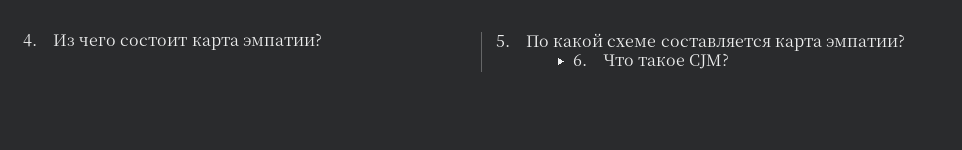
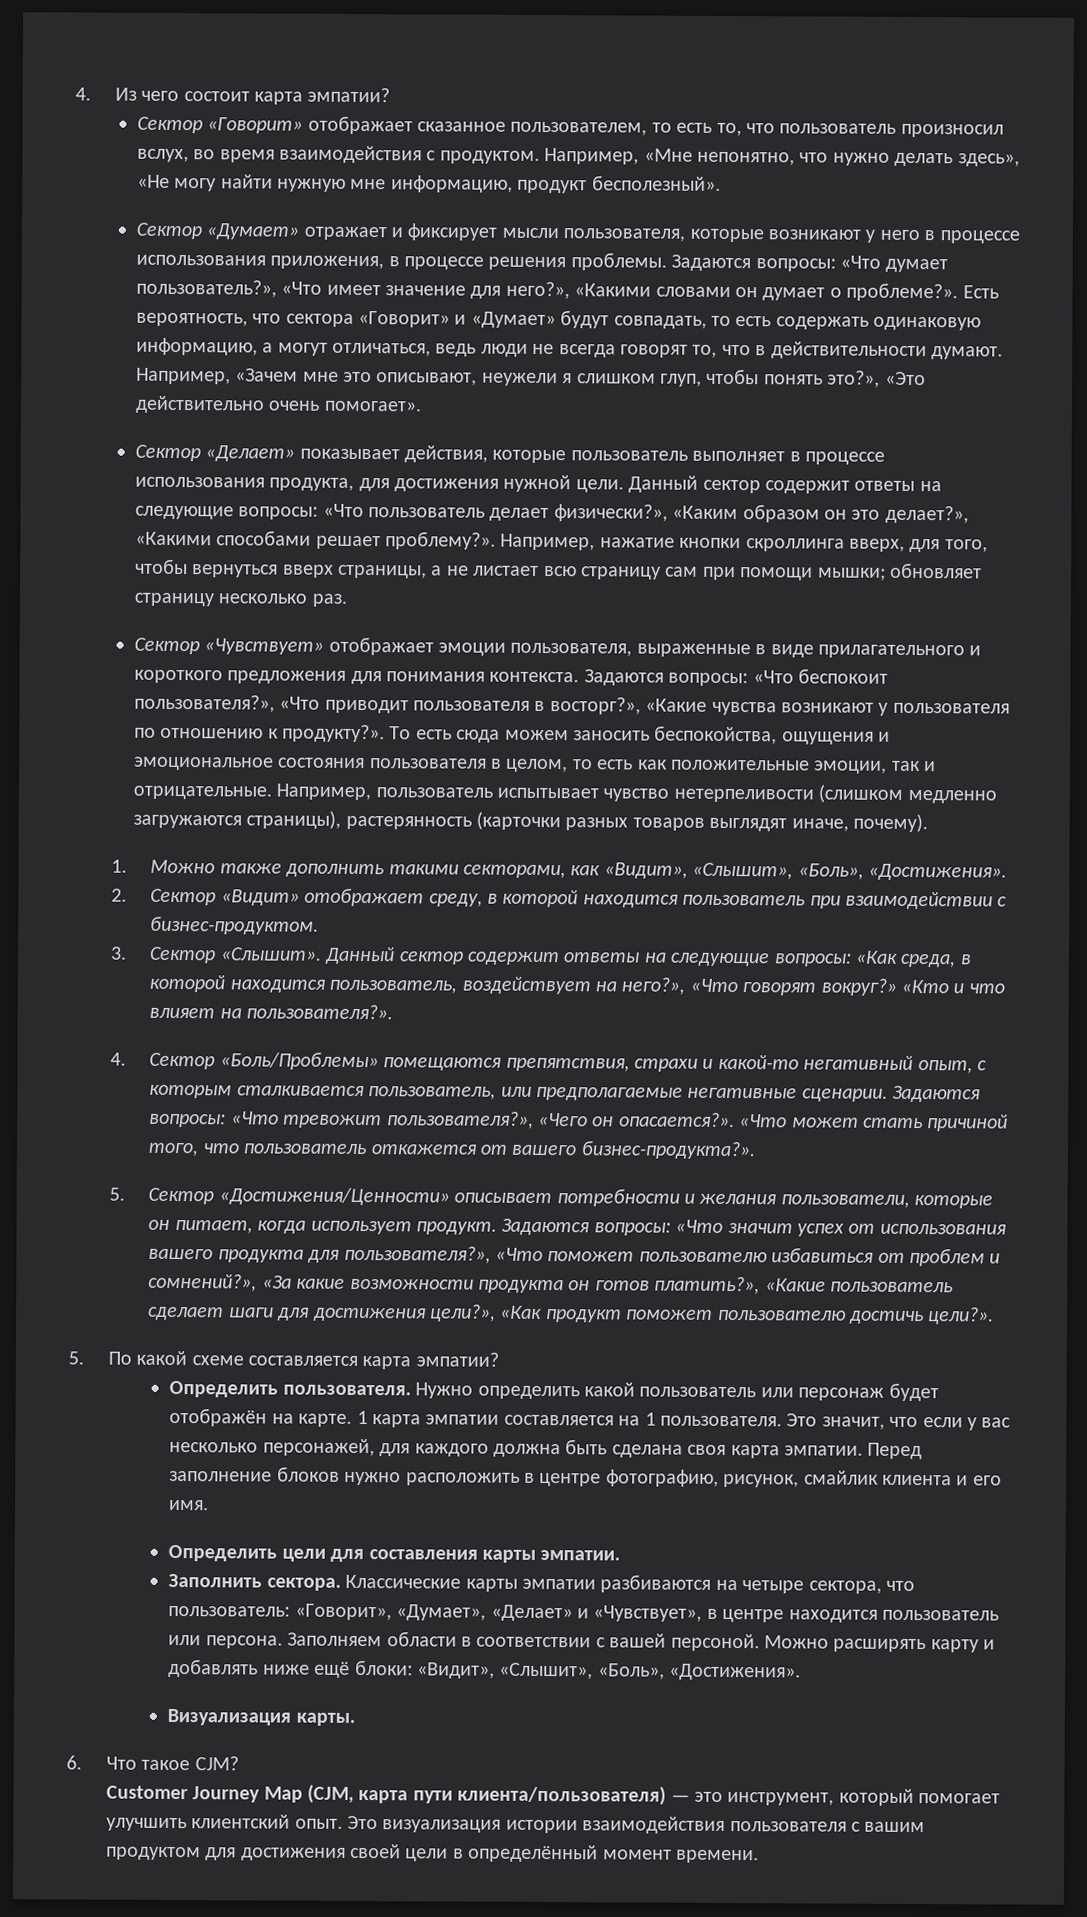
(322, 39) none -> [136,115,1004,138] [136,145,1020,167] [136,174,721,194] [135,222,1020,244] [135,252,949,273] [135,279,999,302] [135,310,982,331] [135,337,1003,360] [135,367,926,388] [134,395,422,414] [134,444,885,465] [134,474,942,494] [134,503,969,524] [134,530,988,553] [134,558,982,581] [133,592,347,607] [133,636,982,659] [133,668,888,687] [133,694,1010,716] [133,724,891,745] [133,756,937,774] [132,783,997,804] [132,810,928,833] [110,859,1008,881] [110,887,1008,910] [150,915,320,935] [109,946,972,968] [149,974,1005,996] [149,1004,394,1020] [109,1051,988,1074] [149,1084,981,1103] [149,1111,1009,1132] [148,1140,756,1160] [108,1187,994,1209] [148,1218,1006,1237] [148,1245,1001,1267] [148,1273,954,1295] [148,1304,995,1325] // Сектор «Говорит» отображает сказанное пользователем, то есть то, что пользователь произносил вслух, во время взаимодействия с продуктом. Например, «Мне непонятно, что нужно делать здесь», «Не могу найти нужную мне информацию, продукт бесполезный». // Сектор «Думает» отражает и фиксирует мысли пользователя, которые возникают у него в процессе использования приложения, в процессе решения проблемы. Задаются вопросы: «Что думает пользователь?», «Что имеет значение для него?», «Какими словами он думает о проблеме?». Есть вероятность, что сектора «Говорит» и «Думает» будут совпадать, то есть содержать одинаковую информацию, а могут отличаться, ведь люди не всегда говорят то, что в действительности думают. Например, «Зачем мне это описывают, неужели я слишком глуп, чтобы понять это?», «Это действительно очень помогает». // Сектор «Делает» показывает действия, которые пользователь выполняет в процессе использования продукта, для достижения нужной цели. Данный сектор содержит ответы на следующие вопросы: «Что пользователь делает физически?», «Каким образом он это делает?», «Какими способами решает проблему?». Например, нажатие кнопки скроллинга вверх, для того, чтобы вернуться вверх страницы, а не листает всю страницу сам при помощи мышки; обновляет страницу несколько раз. // Сектор «Чувствует» отображает эмоции пользователя, выраженные в виде прилагательного и короткого предложения для понимания контекста. Задаются вопросы: «Что беспокоит пользователя?», «Что приводит пользователя в восторг?», «Какие чувства возникают у пользователя по отношению к продукту?». То есть сюда можем заносить беспокойства, ощущения и эмоциональное состояния пользователя в целом, то есть как положительные эмоции, так и отрицательные. Например, пользователь испытывает чувство нетерпеливости (слишком медленно загружаются страницы), растерянность (карточки разных товаров выглядят иначе, почему). // 1. Можно также дополнить такими секторами, как «Видит», «Слышит», «Боль», «Достижения». // 2. Сектор «Видит» отображает среду, в которой находится пользователь при взаимодействии с бизнес-продуктом. // 3. Сектор «Слышит». Данный сектор содержит ответы на следующие вопросы: «Как среда, в которой находится пользователь, воздействует на него?», «Что говорят вокруг?» «Кто и что влияет на пользователя?». // 4. Сектор «Боль/Проблемы» помещаются препятствия, страхи и какой-то негативный опыт, с которым сталкивается пользователь, или предполагаемые негативные сценарии. Задаются вопросы: «Что тревожит пользователя?», «Чего он опасается?». «Что может стать причиной того, что пользователь откажется от вашего бизнес-продукта?». // 5. Сектор «Достижения/Ценности» описывает потребности и желания пользователи, которые он питает, когда использует продукт. Задаются вопросы: «Что значит успех от использования вашего продукта для пользователя?», «Что поможет пользователю избавиться от проблем и сомнений?», «За какие возможности продукта он готов платить?», «Какие пользователь сделает шаги для достижения цели?», «Как продукт поможет пользователю достичь цели?».
[572,53,730,69] 6. Что такое CJM? -> [169,1380,939,1402] [169,1407,1012,1431] [169,1438,923,1460] [169,1466,1002,1488] [169,1499,210,1511] [168,1544,621,1563] [168,1573,916,1594] [168,1603,1000,1623] [168,1631,996,1653] [168,1658,802,1681] [167,1708,355,1726] [66,1755,239,1771] [105,1784,1001,1807] [105,1814,926,1834] [105,1843,759,1864] Определить пользователя. Нужно определить какой пользователь или персонаж будет отображён на карте. 1 карта эмпатии составляется на 1 пользователя. Это значит, что если у вас несколько персонажей, для каждого должна быть сделана своя карта эмпатии. Перед заполнение блоков нужно расположить в центре фотографию, рисунок, смайлик клиента и его имя. // Определить цели для составления карты эмпатии. // Заполнить сектора. Классические карты эмпатии разбиваются на четыре сектора, что пользователь: «Говорит», «Думает», «Делает» и «Чувствует», в центре находится пользователь или персона. Заполняем области в соответствии с вашей персоной. Можно расширять карту и добавлять ниже ещё блоки: «Видит», «Слышит», «Боль», «Достижения». // Визуализация карты. // 6. Что такое CJM? // Customer Journey Map (CJM, карта пути клиента/пользователя) — это инструмент, который помогает улучшить клиентский опыт. Это визуализация истории взаимодействия пользователя с вашим продуктом для достижения своей цели в определённый момент времени.

